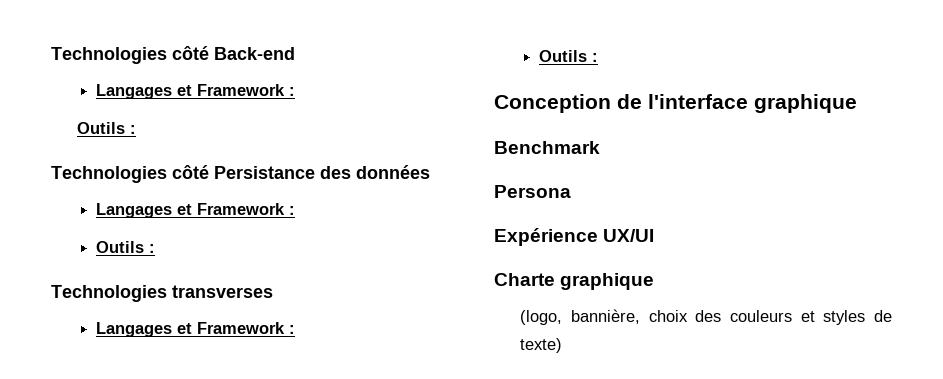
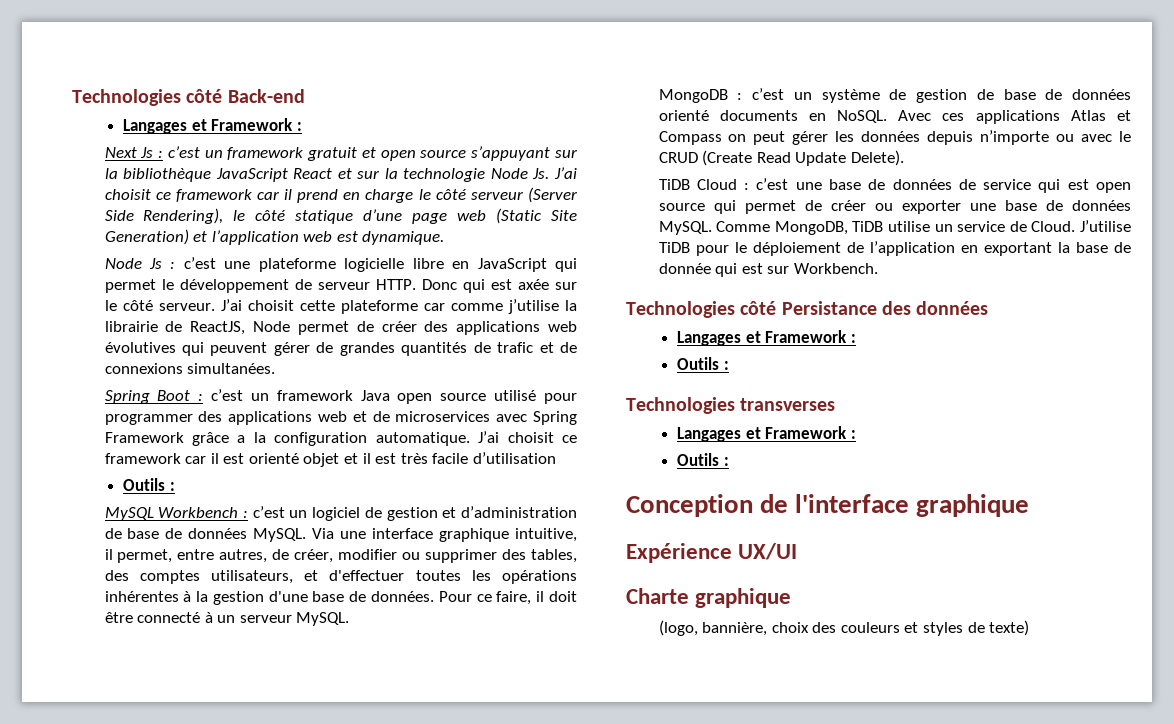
[77,122,137,134] Outils : -> [104,146,577,161] [104,167,577,182] [104,187,577,203] [104,208,577,224] [104,229,445,245] [104,257,577,272] [104,279,577,293] [104,299,577,314] [104,321,578,335] [104,342,577,356] [104,363,276,374] [104,389,577,404] [104,411,577,425] [104,431,577,446] [104,452,557,467] [123,478,175,491] [104,506,577,521] [104,528,577,542] [104,549,577,563] [104,570,577,584] [104,591,577,605] [104,612,350,626] [658,88,1131,103] [658,110,1131,124] [658,130,1131,145] [658,150,904,166] [658,178,1131,193] [658,200,1131,214] [658,220,1131,235] [658,241,1131,256] [658,263,878,277] Next Js : c’est un framework gratuit et open source s’appuyant sur la bibliothèque JavaScript React et sur la technologie Node Js. J’ai choisit ce framework car il prend en charge le côté serveur (Server Side Rendering), le côté statique d’une page web (Static Site Generation) et l’application web est dynamique. // Node Js : c’est une plateforme logicielle libre en JavaScript qui permet le développement de serveur HTTP. Donc qui est axée sur le côté serveur. J’ai choisit cette plateforme car comme j’utilise la librairie de ReactJS, Node permet de créer des applications web évolutives qui peuvent gérer de grandes quantités de trafic et de connexions simultanées. // Spring Boot : c’est un framework Java open source utilisé pour programmer des applications web et de microservices avec Spring Framework grâce a la configuration automatique. J’ai choisit ce framework car il est orienté objet et il est très facile d’utilisation // Outils : // MySQL Workbench : c’est un logiciel de gestion et d’administration de base de données MySQL. Via une interface graphique intuitive, il permet, entre autres, de créer, modifier ou supprimer des tables, des comptes utilisateurs, et d'effectuer toutes les opérations inhérentes à la gestion d'une base de données. Pour ce faire, il doit être connecté à un serveur MySQL. // MongoDB : c’est un système de gestion de base de données orienté documents en NoSQL. Avec ces applications Atlas et Compass on peut gérer les données depuis n’importe ou avec le CRUD (Create Read Update Delete). // TiDB Cloud : c’est une base de données de service qui est open source qui permet de créer ou exporter une base de données MySQL. Comme MongoDB, TiDB utilise un service de Cloud. J’utilise TiDB pour le déploiement de l’application en exportant la base de donnée qui est sur Workbench.
[494,141,600,154] [494,185,571,198] // Benchmark // Persona -> (1030, 505) none

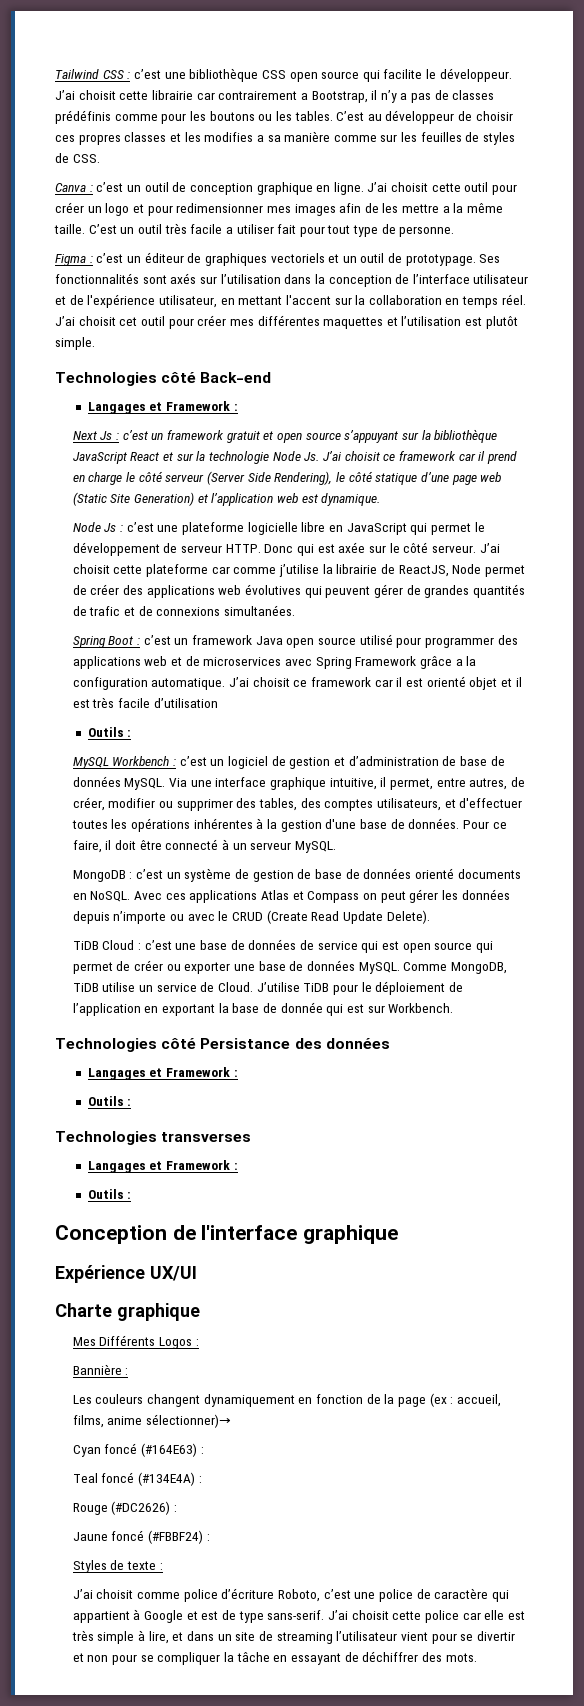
(72, 97) none -> [55,68,512,82] [55,90,495,103] [55,110,513,124] [55,131,516,145] [55,153,100,163] [55,182,518,195] [55,202,504,216] [54,223,455,237] [55,252,501,266] [55,273,529,287] [55,294,526,308] [55,315,518,329] [55,337,95,350] Tailwind CSS : c’est une bibliothèque CSS open source qui facilite le développeur. J’ai choisit cette librairie car contrairement a Bootstrap, il n’y a pas de classes prédéfinis comme pour les boutons ou les tables. C’est au développeur de choisir ces propres classes et les modifies a sa manière comme sur les feuilles de styles de CSS. // Canva : c’est un outil de conception graphique en ligne. J’ai choisit cette outil pour créer un logo et pour redimensionner mes images afin de les mettre a la même taille. C’est un outil très facile a utiliser fait pour tout type de personne. // Figma : c’est un éditeur de graphiques vectoriels et un outil de prototypage. Ses fonctionnalités sont axés sur l’utilisation dans la conception de l’interface utilisateur et de l'expérience utilisateur, en mettant l'accent sur la collaboration en temps réel. J’ai choisit cet outil pour créer mes différentes maquettes et l’utilisation est plutôt simple. //
[658,620,1030,636] (logo, bannière, choix des couleurs et styles de texte) -> [72,1335,199,1349] [72,1364,129,1375] [72,1393,501,1407] [72,1414,232,1428] [72,1443,204,1457] [72,1472,202,1486] [72,1501,178,1515] [72,1530,210,1544] [72,1560,163,1573] [72,1588,509,1602] [72,1609,525,1623] [71,1630,515,1644] [72,1651,477,1665] Mes Différents Logos : // Bannière : // Les couleurs changent dynamiquement en fonction de la page (ex : accueil, films, anime sélectionner)→ // Cyan foncé (#164E63) : // Teal foncé (#134E4A) : // Rouge (#DC2626) : // Jaune foncé (#FBBF24) : // Styles de texte : // J’ai choisit comme police d’écriture Roboto, c’est une police de caractère qui appartient à Google et est de type sans-serif. J’ai choisit cette police car elle est très simple à lire, et dans un site de streaming l’utilisateur vient pour se divertir et non pour se compliquer la tâche en essayant de déchiffrer des mots.

